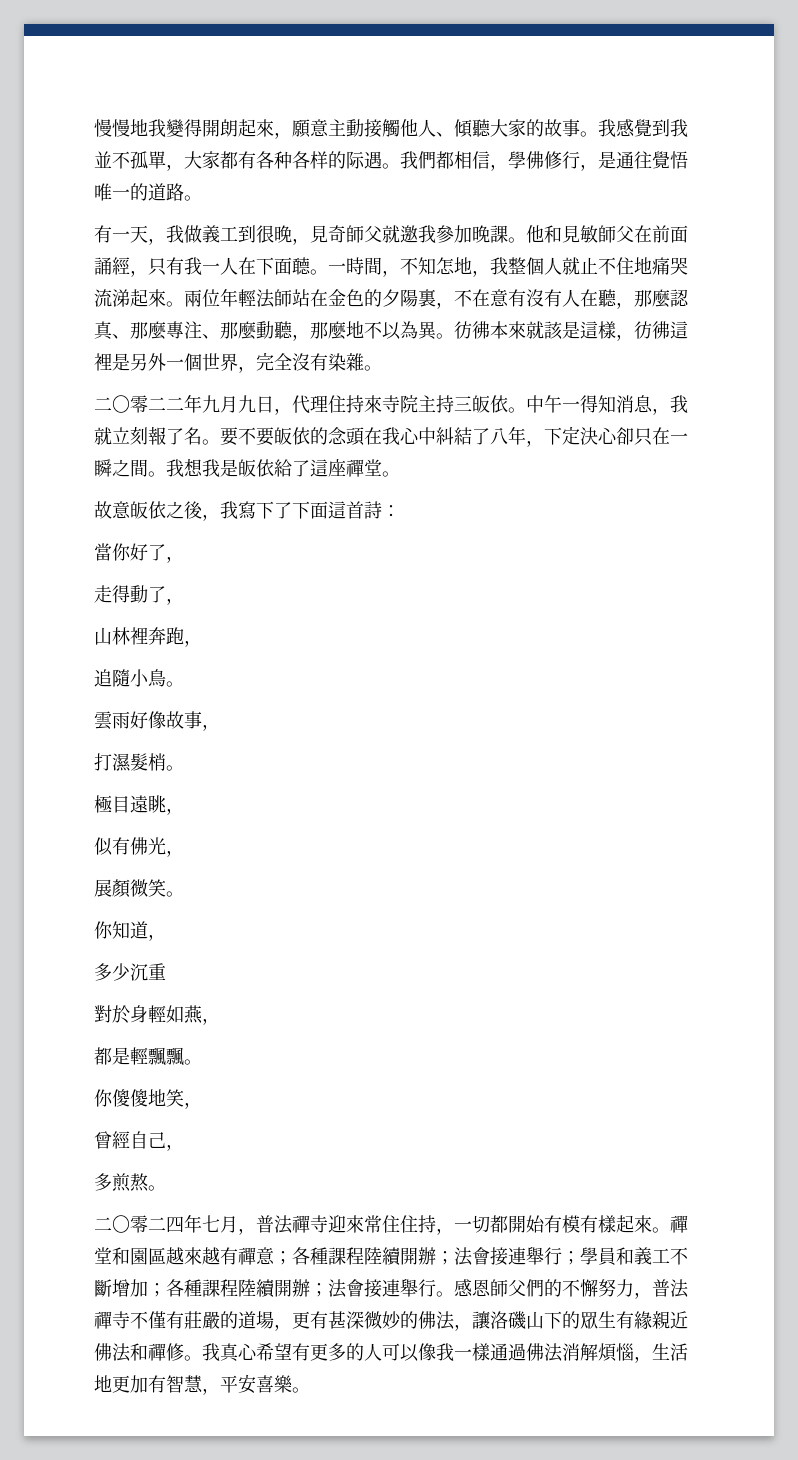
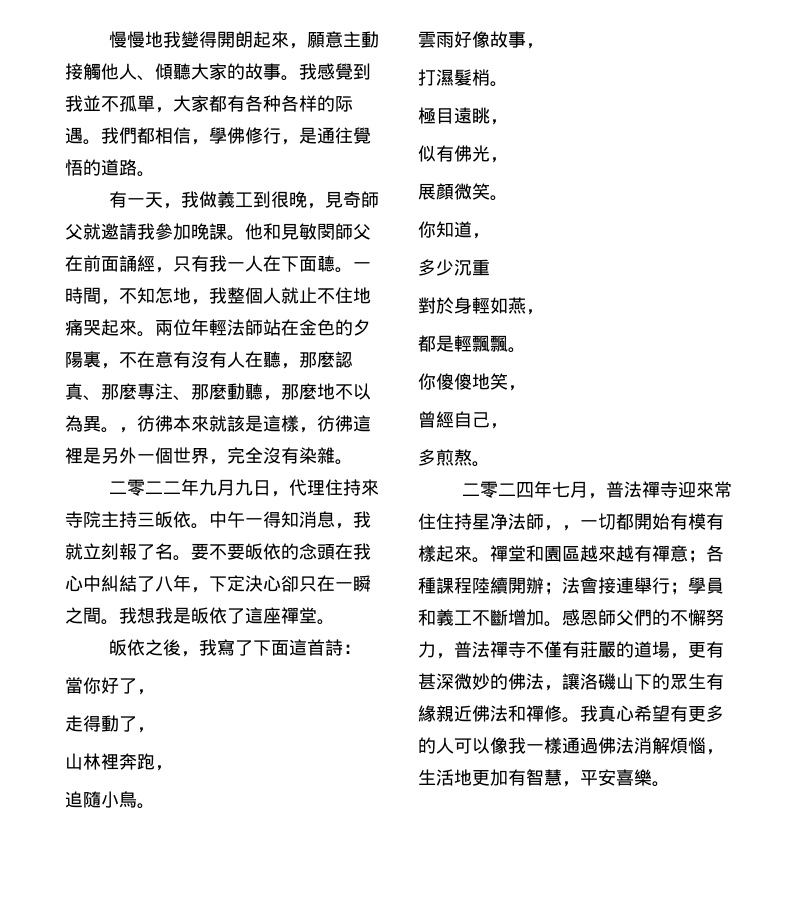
[94,183,130,201] 唯一 -> (83, 167) none
(418, 234) none -> [119,223,137,240] 請
(598, 234) none -> [317,223,335,240] 閔
[94,289,130,307] 流涕 -> (101, 328) none
(454, 336) none -> [119,427,137,433] ，
[112,395,130,413] 〇 -> (127, 487) none
[274,459,292,477] 給 -> (227, 615) none
[94,501,131,519] 故意 -> (335, 622) none
[256,501,274,519] 下 -> (235, 647) none
[112,1215,130,1233] 〇 -> (480, 489) none
(436, 1224) none -> [472,513,562,531] 星净法師，
[148,1278,436,1298] ；各種課程陸續開辦；法會接連舉行 -> (544, 617) none

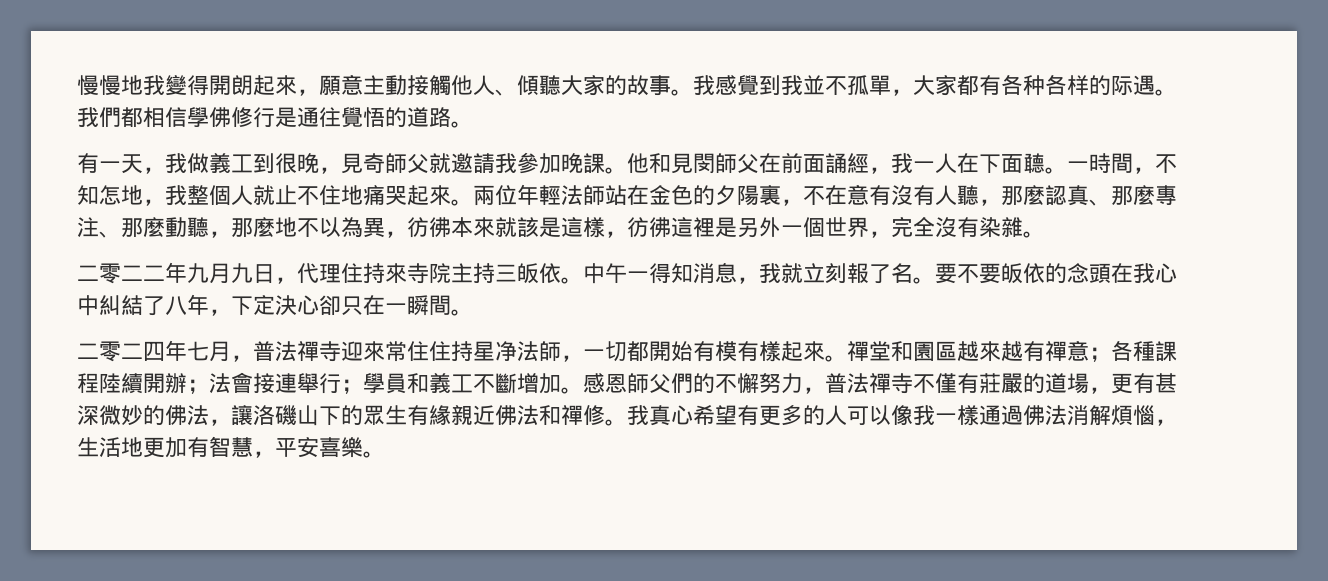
[191,139,209,145] ， -> (187, 117) none
[281,139,299,145] ， -> (275, 117) none
[299,223,317,240] 敏 -> (693, 163) none
[173,255,209,272] 只有 -> (891, 170) none
[245,351,263,368] 在 -> (957, 195) none
[101,427,119,433] 。 -> (385, 227) none
[65,607,83,624] 之 -> (429, 305) none
[119,607,335,625] [108,639,361,657] [65,677,155,695] [65,715,155,733] [65,753,173,771] [65,791,155,809] [418,31,544,49] [418,69,508,87] [418,107,508,125] [418,145,508,163] [418,183,508,201] [418,221,490,239] [418,259,490,276] [418,297,544,315] [418,335,526,353] [418,373,526,391] [418,411,508,429] [418,449,490,467] 我想我是皈依了這座禪堂。 // 皈依之後，我寫了下面這首詩： // 當你好了， // 走得動了， // 山林裡奔跑， // 追隨小鳥。 // 雲雨好像故事， // 打濕髮梢。 // 極目遠眺， // 似有佛光， // 展顏微笑。 // 你知道， // 多少沉重 // 對於身輕如燕， // 都是輕飄飄。 // 你傻傻地笑， // 曾經自己， // 多煎熬。 -> (473, 312) none
[562,525,580,531] ， -> (583, 358) none

